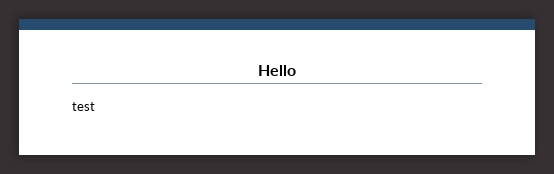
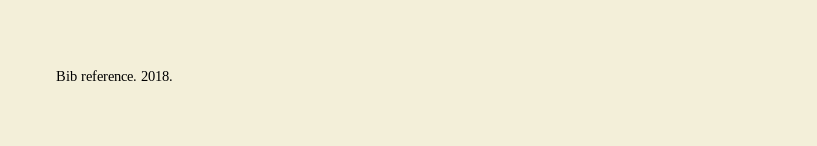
[258,65,296,76] [72,102,95,111] Hello // test -> [55,70,173,81] Bib reference. 2018.

